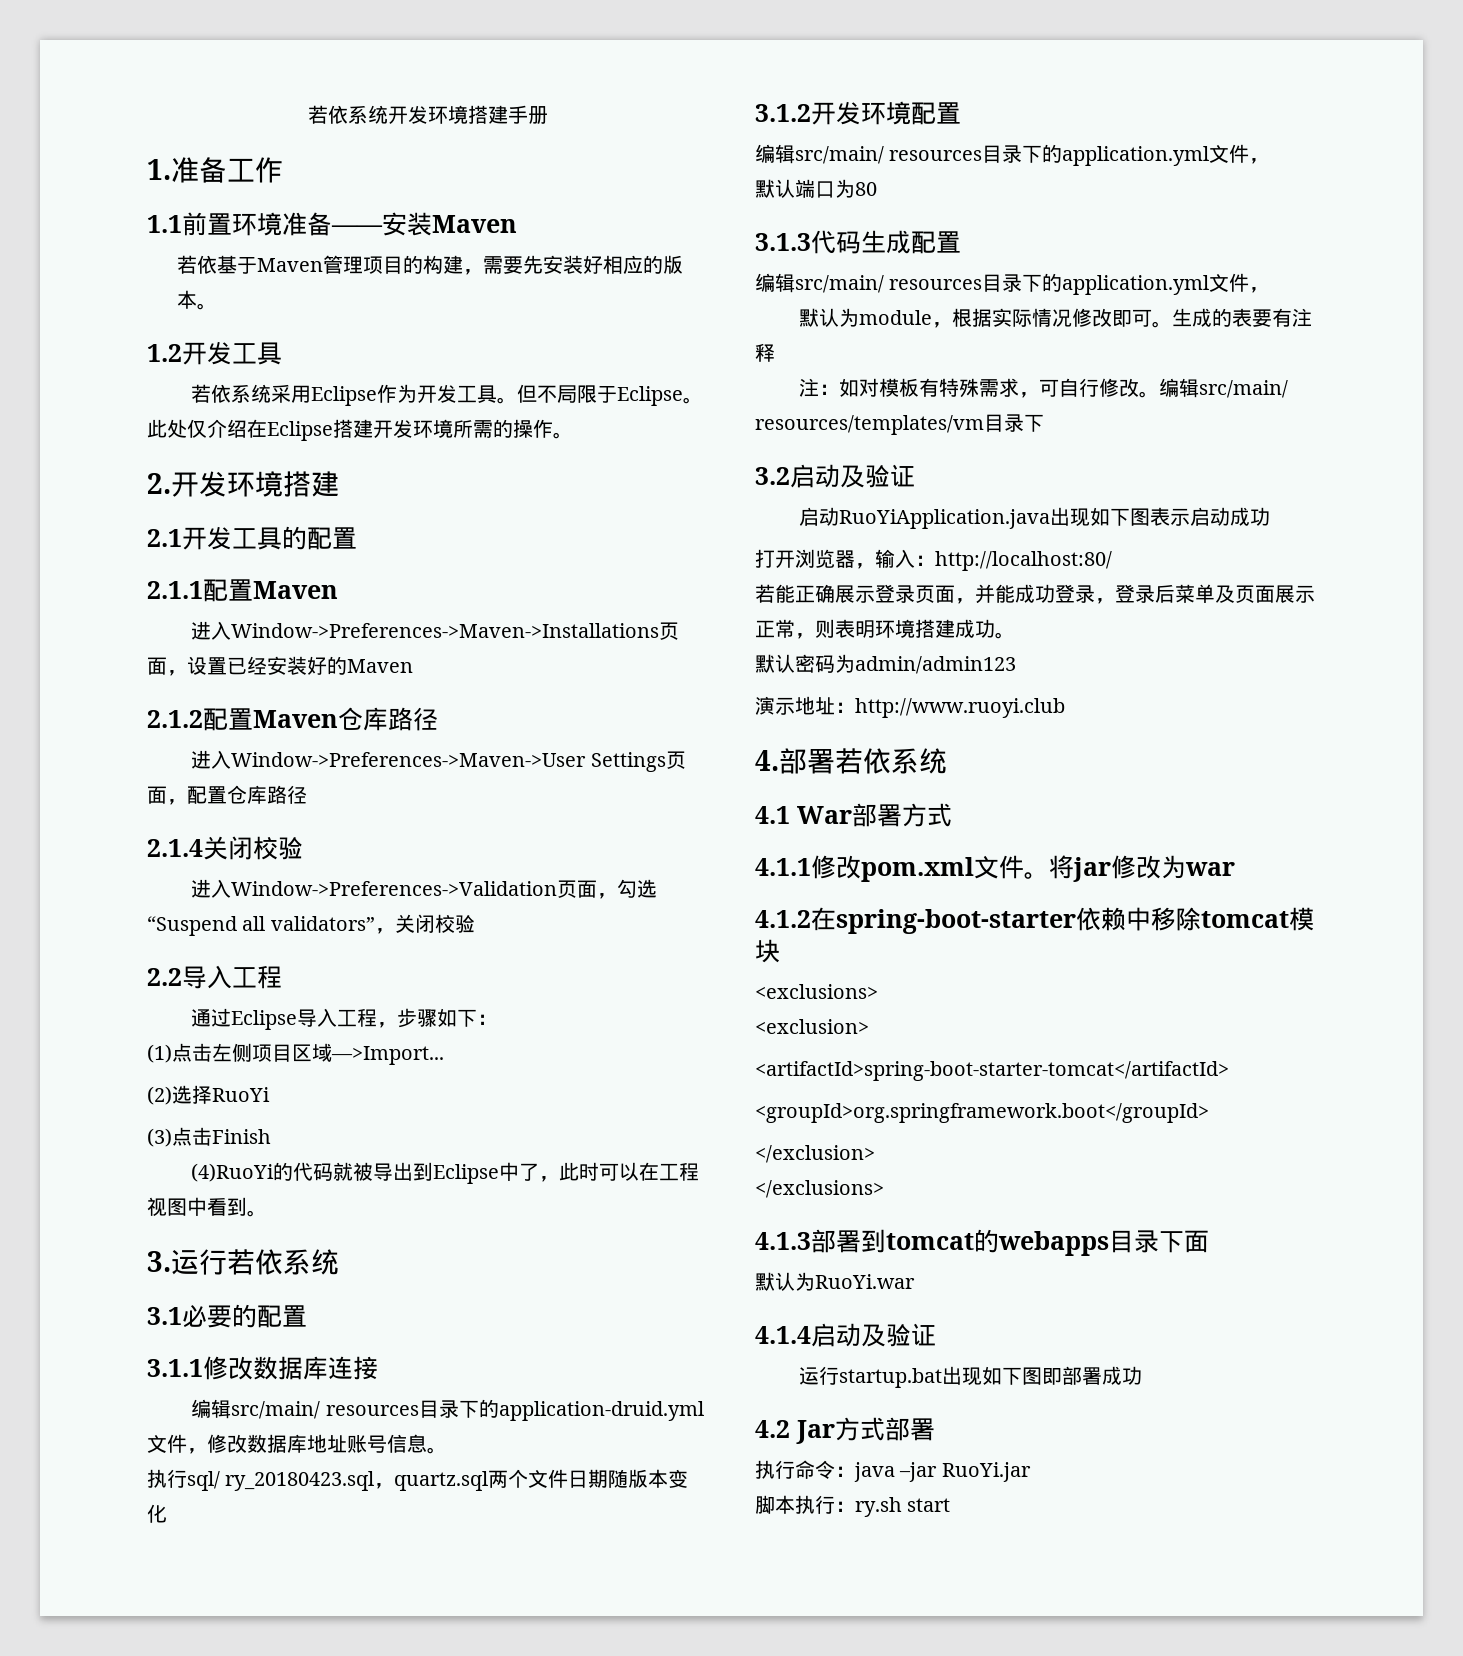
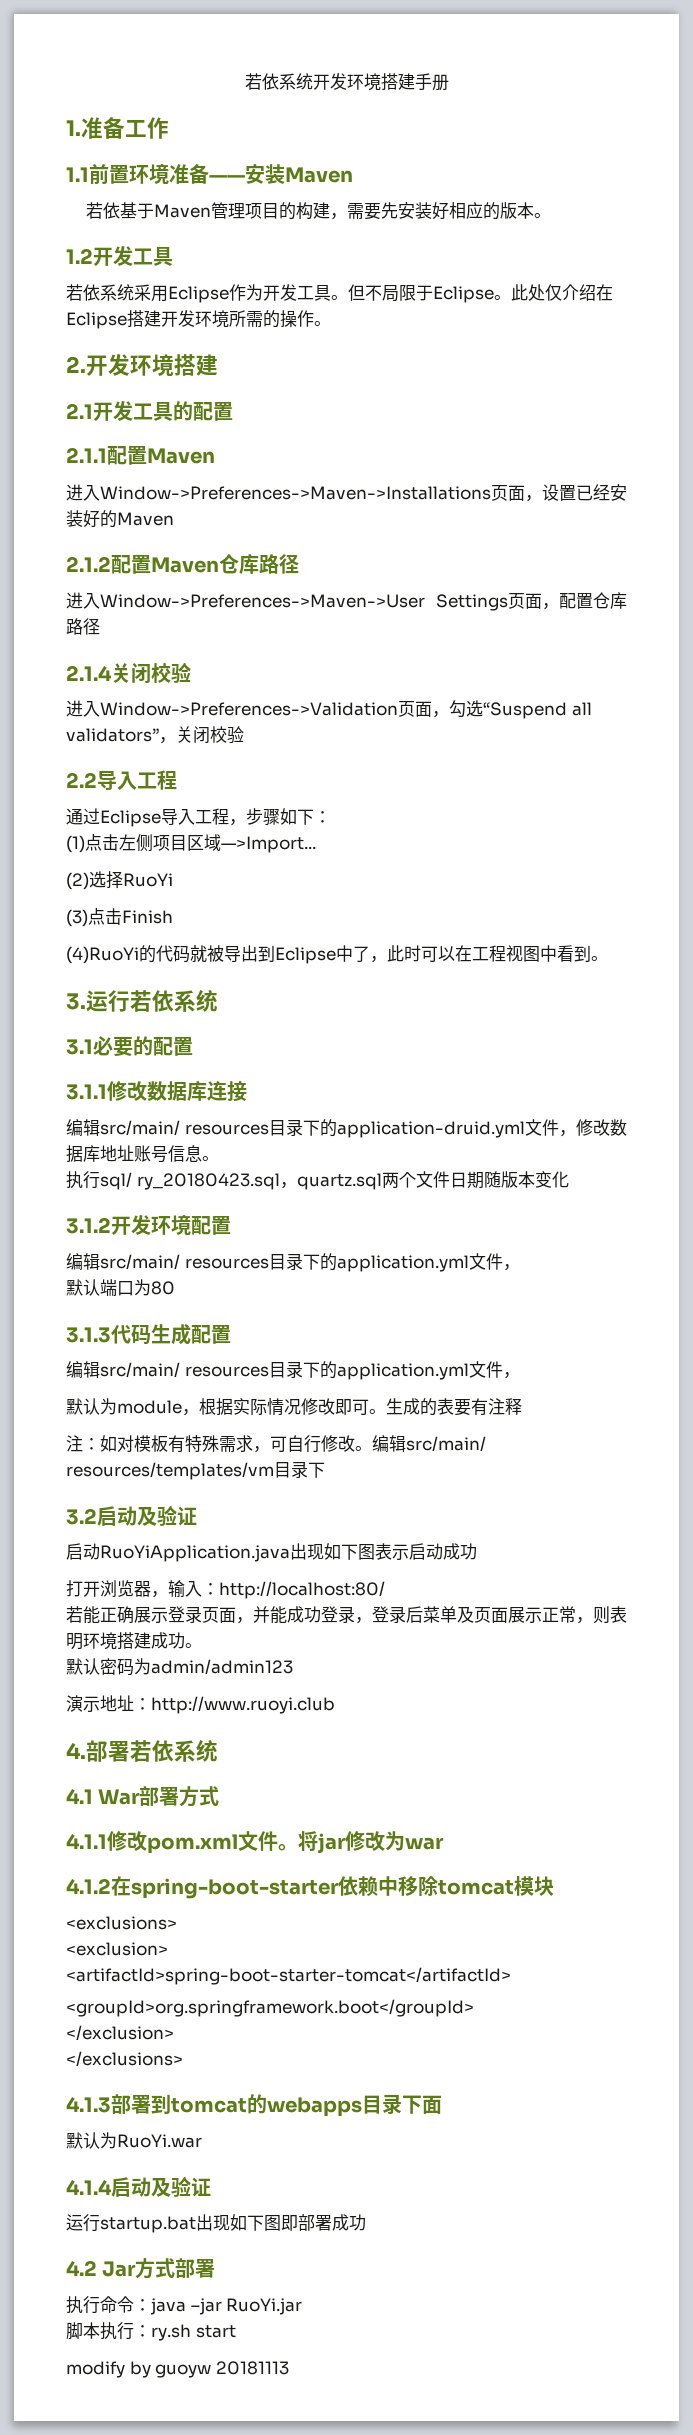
(951, 1505) none -> [66,2361,289,2378] // modify by guoyw 20181113

